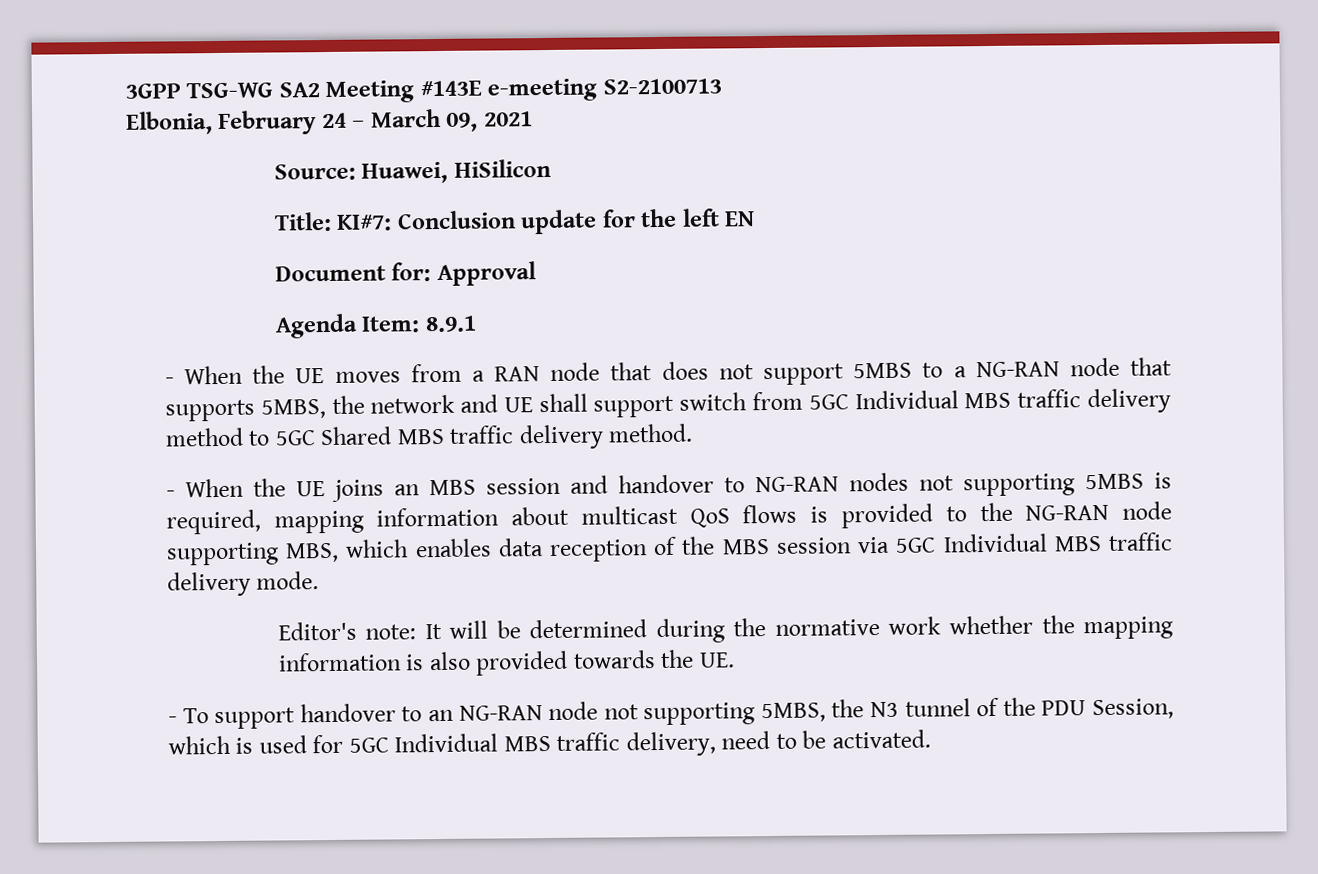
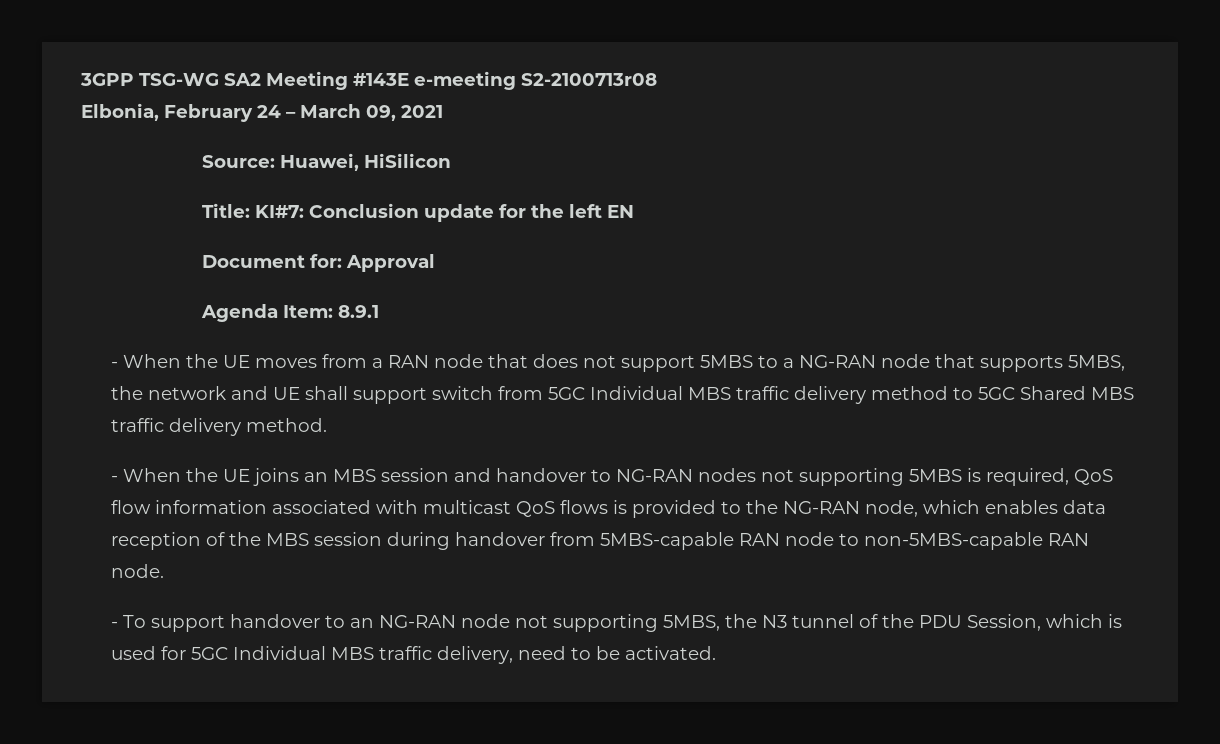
[602,78,722,95] S2-2100713 -> [521,73,657,86] S2-2100713r08
[273,506,570,534] mapping information about -> [1074,469,1114,485] [111,500,419,514] QoS flow information associated with
[1122,501,1173,520] [165,542,340,566] node supporting MBS, -> [865,500,919,517] node,
[857,532,1173,554] [166,571,320,597] [277,615,1173,644] [277,649,735,676] via 5GC Individual MBS traffic delivery mode. // Editor's note: It will be determined during the normative work whether the mapping information is also provided towards the UE. -> [387,532,1090,550] [111,564,165,578] during handover from 5MBS-capable RAN node to non-5MBS-capable RAN node.

